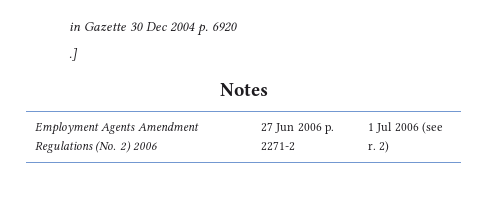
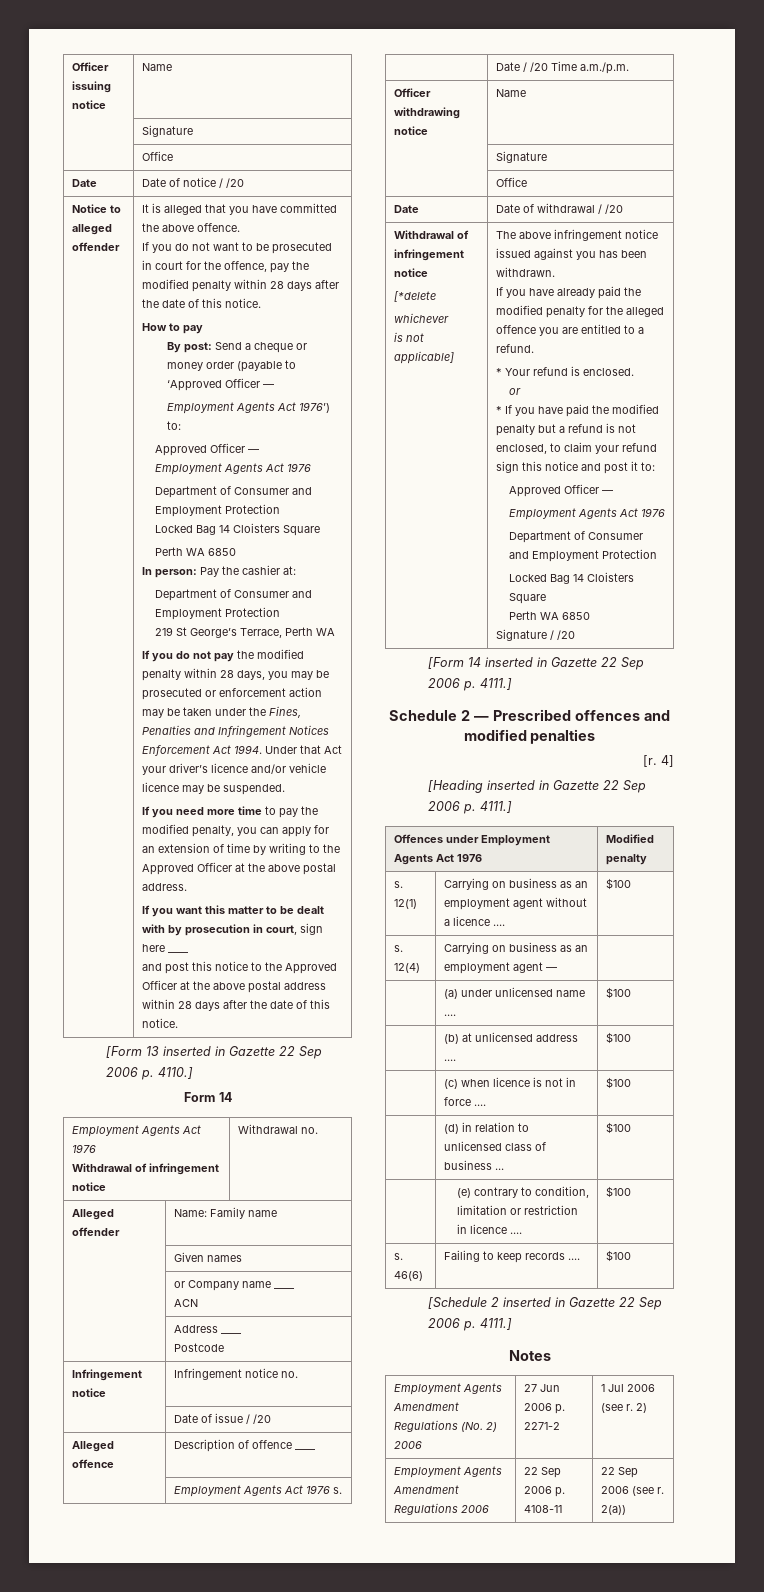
[68,22,237,36] [68,48,78,61] in Gazette 30 Dec 2004 p. 6920 // .] -> [71,62,109,71] [71,81,111,93] [71,100,106,109] [141,63,172,71] [141,125,193,137] [141,151,173,161] [71,179,97,187] [141,177,244,188] [71,204,121,213] [71,224,112,235] [71,242,120,251] [141,203,337,215] [141,223,240,232] [141,242,332,254] [141,260,309,273] [141,279,339,292] [141,298,261,308] [141,323,203,334] [167,342,308,353] [167,360,297,372] [167,378,275,391] [167,402,331,414] [167,421,182,430] [154,443,259,456] [154,463,311,475] [154,486,312,498] [154,504,280,517] [154,523,320,536] [154,547,236,556] [141,565,296,578] [154,589,312,601] [154,607,280,620] [154,627,335,638] [141,649,304,662] [141,668,329,681] [141,687,322,700] [141,706,301,718] [141,725,329,737] [141,745,342,756] [141,763,326,775] [141,782,285,795] [141,806,318,818] [141,824,329,837] [141,843,340,855] [141,862,336,875] [141,883,187,891] [141,905,324,917] [141,923,323,936] [141,944,165,952] [167,952,189,953] [141,961,337,974] [141,980,326,993] [141,999,330,1011] [141,1018,178,1028] [105,1046,322,1059] [105,1067,193,1080] [183,1092,232,1102] [71,1125,201,1137] [71,1144,96,1153] [71,1163,219,1175] [71,1182,106,1191] [237,1124,318,1134] [71,1209,114,1220] [71,1227,120,1236] [173,1207,277,1219] [173,1252,242,1262] [173,1280,271,1291] [273,1288,295,1289] [173,1299,198,1307] [173,1325,218,1333] [220,1333,242,1334] [173,1343,224,1352] [71,1369,142,1381] [71,1388,106,1397] [173,1368,298,1380] [173,1413,271,1424] [71,1441,114,1452] [71,1459,114,1468] [173,1439,292,1452] [294,1449,316,1450] [173,1485,342,1497] [495,61,629,74] [393,88,431,97] [393,107,460,119] [393,126,428,135] [495,89,526,97] [495,151,547,163] [495,177,527,187] [393,205,419,213] [495,203,623,214] [393,230,469,239] [393,249,464,261] [393,268,428,277] [393,291,436,302] [393,313,449,323] [393,332,424,342] [393,351,454,364] [495,229,658,241] [495,248,647,260] [495,267,555,277] [495,286,641,299] [495,305,664,318] [495,324,644,336] [495,344,534,353] [495,366,634,376] [508,388,521,395] [495,404,659,417] [495,423,636,436] [495,442,657,454] [495,461,655,474] [508,484,613,497] [508,508,665,520] [508,531,643,543] [508,549,657,562] [508,572,634,584] [508,593,546,604] [508,611,590,620] [495,629,575,641] [427,657,644,670] [427,678,512,691] [389,709,670,721] [463,729,596,744] [643,755,674,767] [427,780,646,793] [427,801,512,814] [393,834,550,846] [393,854,482,865] [605,834,654,843] [605,854,647,865] [393,881,403,888] [393,899,417,909] [443,878,588,890] [443,897,587,910] [443,916,505,926] [605,878,631,890] [393,945,403,952] [393,963,420,973] [443,942,588,954] [443,962,557,974] [443,987,585,999] [443,1014,456,1016] [605,987,631,999] [443,1032,578,1044] [443,1059,456,1061] [605,1032,631,1044] [443,1077,576,1089] [443,1097,486,1106] [605,1077,631,1089] [443,1122,529,1134] [443,1141,546,1151] [443,1160,504,1170] [605,1122,631,1134] [456,1186,589,1198] [456,1205,578,1215] [456,1224,522,1234] [605,1186,631,1198] [393,1253,403,1260] [393,1271,423,1281] [443,1250,580,1263] [605,1250,631,1262] [427,1297,662,1310] [427,1318,512,1331] Officer issuing notice | Name // | Signature // | Office // Date | Date of notice / /20 // Notice to alleged offender | It is alleged that you have committed the above offence. // If you do not want to be prosecuted in court for the offence, pay the modified penalty within 28 days after the date of this notice. // How to pay // By post: Send a cheque or money order (payable to ‘Approved Officer — // Employment Agents Act 1976’) to: // Approved Officer — // Employment Agents Act 1976 // Department of Consumer and Employment Protection // Locked Bag 14 Cloisters Square // Perth WA 6850 // In person: Pay the cashier at: // Department of Consumer and Employment Protection // 219 St George’s Terrace, Perth WA // If you do not pay the modified penalty within 28 days, you may be prosecuted or enforcement action may be taken under the Fines, Penalties and Infringement Notices Enforcement Act 1994. Under that Act your driver’s licence and/or vehicle licence may be suspended. // If you need more time to pay the modified penalty, you can apply for an extension of time by writing to the Approved Officer at the above postal address. // If you want this matter to be dealt with by prosecution in court, sign here ____ // and post this notice to the Approved Officer at the above postal address within 28 days after the date of this notice. // [Form 13 inserted in Gazette 22 Sep 2006 p. 4110.] // Form 14 // Employment Agents Act 1976 // Withdrawal of infringement notice | Withdrawal no. // Alleged offender | Name: Family name // | Given names // | or Company name ____ // ACN // | Address ____ // Postcode // Infringement notice | Infringement notice no. // | Date of issue / /20 // Alleged offence | Description of offence ____ // | Employment Agents Act 1976 s. // | Date / /20 Time a.m./p.m. // Officer withdrawing notice | Name // | Signature // | Office // Date | Date of withdrawal / /20 // Withdrawal of infringement notice // [*delete // whichever // is not applicable] | The above infringement notice issued against you has been withdrawn. // If you have already paid the modified penalty for the alleged offence you are entitled to a refund. // * Your refund is enclosed. // or // * If you have paid the modified penalty but a refund is not enclosed, to claim your refund sign this notice and post it to: // Approved Officer — // Employment Agents Act 1976 // Department of Consumer and Employment Protection // Locked Bag 14 Cloisters Square // Perth WA 6850 // Signature / /20 // [Form 14 inserted in Gazette 22 Sep 2006 p. 4111.] // Schedule 2 — Prescribed offences and modified penalties // [r. 4] // [Heading inserted in Gazette 22 Sep 2006 p. 4111.] // Offences under Employment Agents Act 1976 | Modified penalty // s. 12(1) | Carrying on business as an employment agent without a licence .... | $100 // s. 12(4) | Carrying on business as an employment agent — | // | (a) under unlicensed name .... | $100 // | (b) at unlicensed address .... | $100 // | (c) when licence is not in force .... | $100 // | (d) in relation to unlicensed class of business ... | $100 // | (e) contrary to condition, limitation or restriction in licence .... | $100 // s. 46(6) | Failing to keep records .... | $100 // [Schedule 2 inserted in Gazette 22 Sep 2006 p. 4111.]
(390, 147) none -> [393,1466,502,1478] [392,1485,459,1494] [393,1503,489,1515] [523,1467,561,1478] [523,1486,565,1497] [523,1505,562,1513] [600,1467,638,1478] [600,1486,664,1496] [600,1505,626,1515] // Employment Agents Amendment Regulations 2006 | 22 Sep 2006 p. 4108-11 | 22 Sep 2006 (see r. 2(a))

